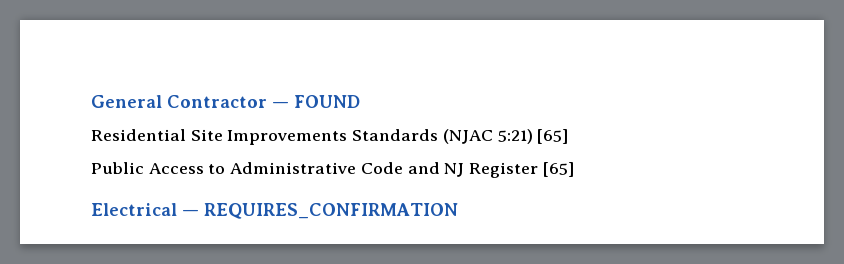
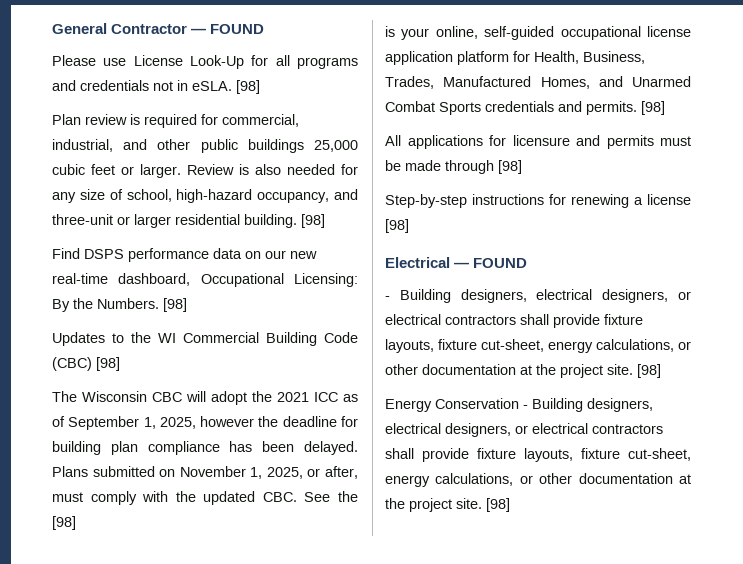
[91,129,569,145] [91,162,574,178] [91,203,458,219] Residential Site Improvements Standards (NJAC 5:21) [65] // Public Access to Administrative Code and NJ Register [65] // Electrical — REQUIRES_CONFIRMATION -> [52,55,359,69] [52,80,260,94] [52,114,299,128] [52,139,358,153] [52,164,358,178] [52,189,358,203] [52,214,325,228] [52,248,317,262] [52,273,358,287] [52,298,187,312] [52,332,358,346] [52,357,120,371] [52,391,358,405] [52,416,358,430] [52,441,358,455] [52,466,358,479] [52,491,358,505] [52,516,76,530] [385,26,691,40] [385,51,645,65] [385,76,691,89] [385,101,665,115] [385,135,691,149] [385,160,522,174] [385,194,691,208] [385,219,409,233] [385,257,528,268] [385,289,691,303] [385,314,643,328] [385,339,691,353] [385,364,661,378] [385,398,653,412] [385,423,663,437] [385,448,691,462] [385,473,691,487] [385,498,510,512] Please use License Look-Up for all programs and credentials not in eSLA. [98] // Plan review is required for commercial, industrial, and other public buildings 25,000 cubic feet or larger. Review is also needed for any size of school, high-hazard occupancy, and three-unit or larger residential building. [98] // Find DSPS performance data on our new real-time dashboard, Occupational Licensing: By the Numbers. [98] // Updates to the WI Commercial Building Code (CBC) [98] // The Wisconsin CBC will adopt the 2021 ICC as of September 1, 2025, however the deadline for building plan compliance has been delayed. Plans submitted on November 1, 2025, or after, must comply with the updated CBC. See the [98] // is your online, self-guided occupational license application platform for Health, Business, Trades, Manufactured Homes, and Unarmed Combat Sports credentials and permits. [98] // All applications for licensure and permits must be made through [98] // Step-by-step instructions for renewing a license [98] // Electrical — FOUND // - Building designers, electrical designers, or electrical contractors shall provide fixture layouts, fixture cut-sheet, energy calculations, or other documentation at the project site. [98] // Energy Conservation - Building designers, electrical designers, or electrical contractors shall provide fixture layouts, fixture cut-sheet, energy calculations, or other documentation at the project site. [98]

